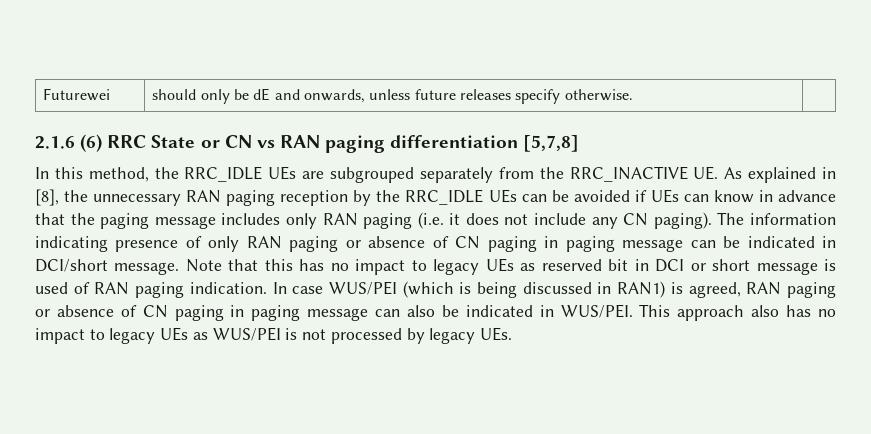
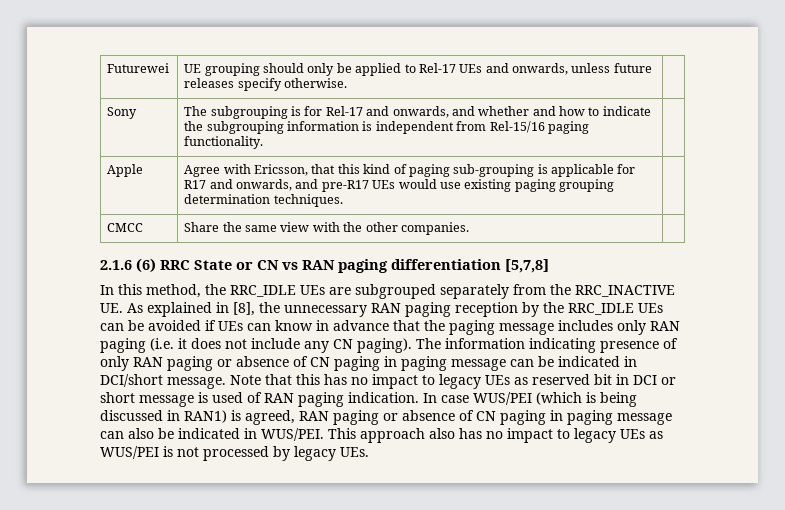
(111, 94) none -> [184,63,260,76] UE grouping
[253,88,271,101] dE -> [355,63,483,76] applied to Rel-17 UEs
(633, 95) none -> [107,107,138,119] [184,106,651,119] [184,121,589,134] [184,136,264,149] [107,164,144,177] [184,164,636,177] [184,179,615,192] [184,194,343,207] [107,223,144,232] [184,222,469,235] // Sony | The subgrouping is for Rel-17 and onwards, and whether and how to indicate the subgrouping information is independent from Rel-15/16 paging functionality. | // Apple | Agree with Ericsson, that this kind of paging sub-grouping is applicable for R17 and onwards, and pre-R17 UEs would use existing paging grouping determination techniques. | // CMCC | Share the same view with the other companies. |

